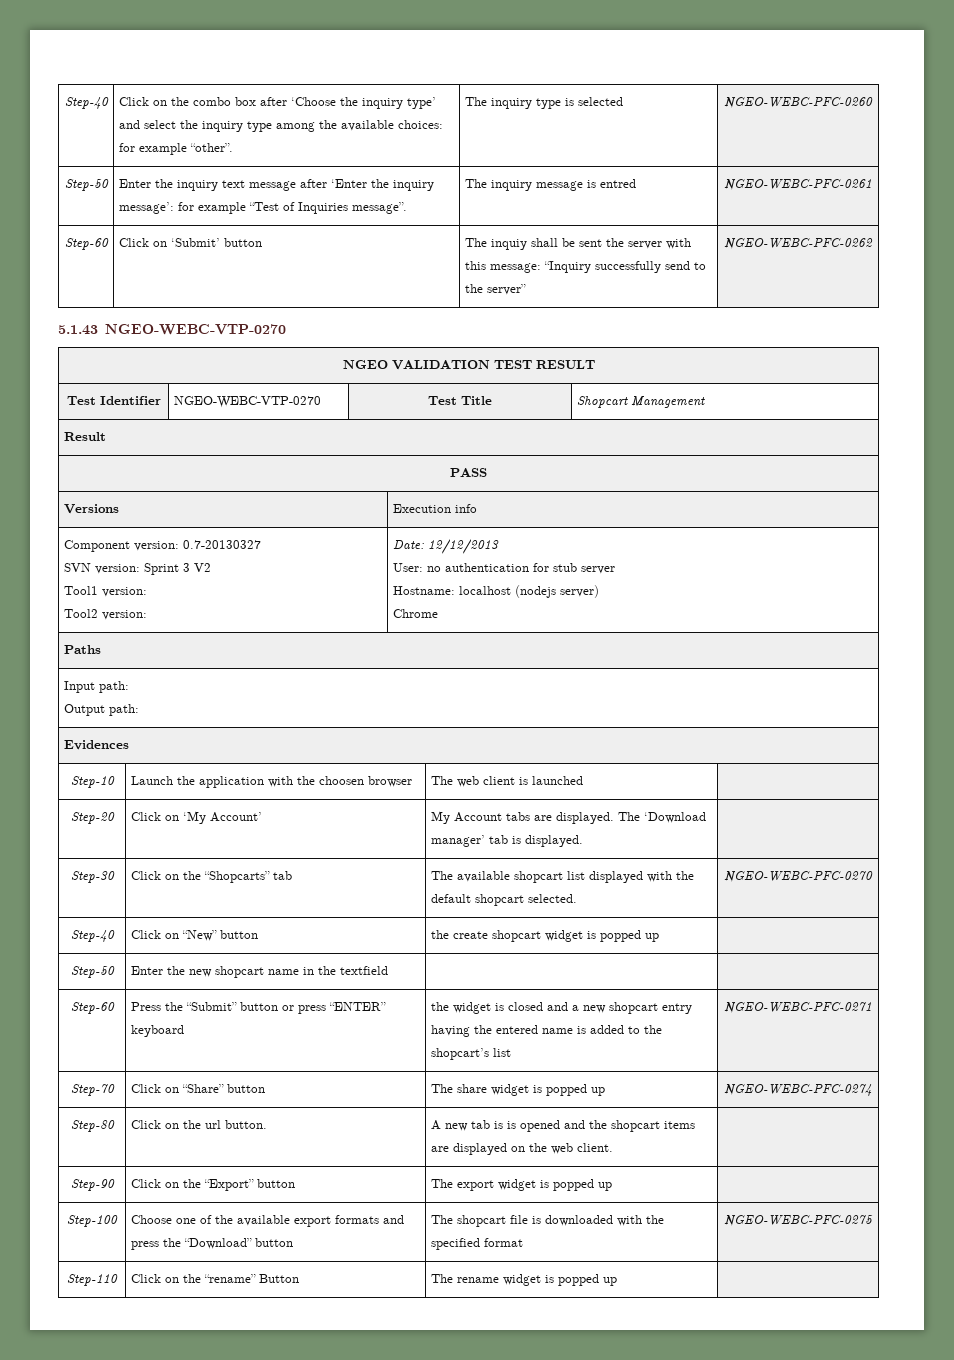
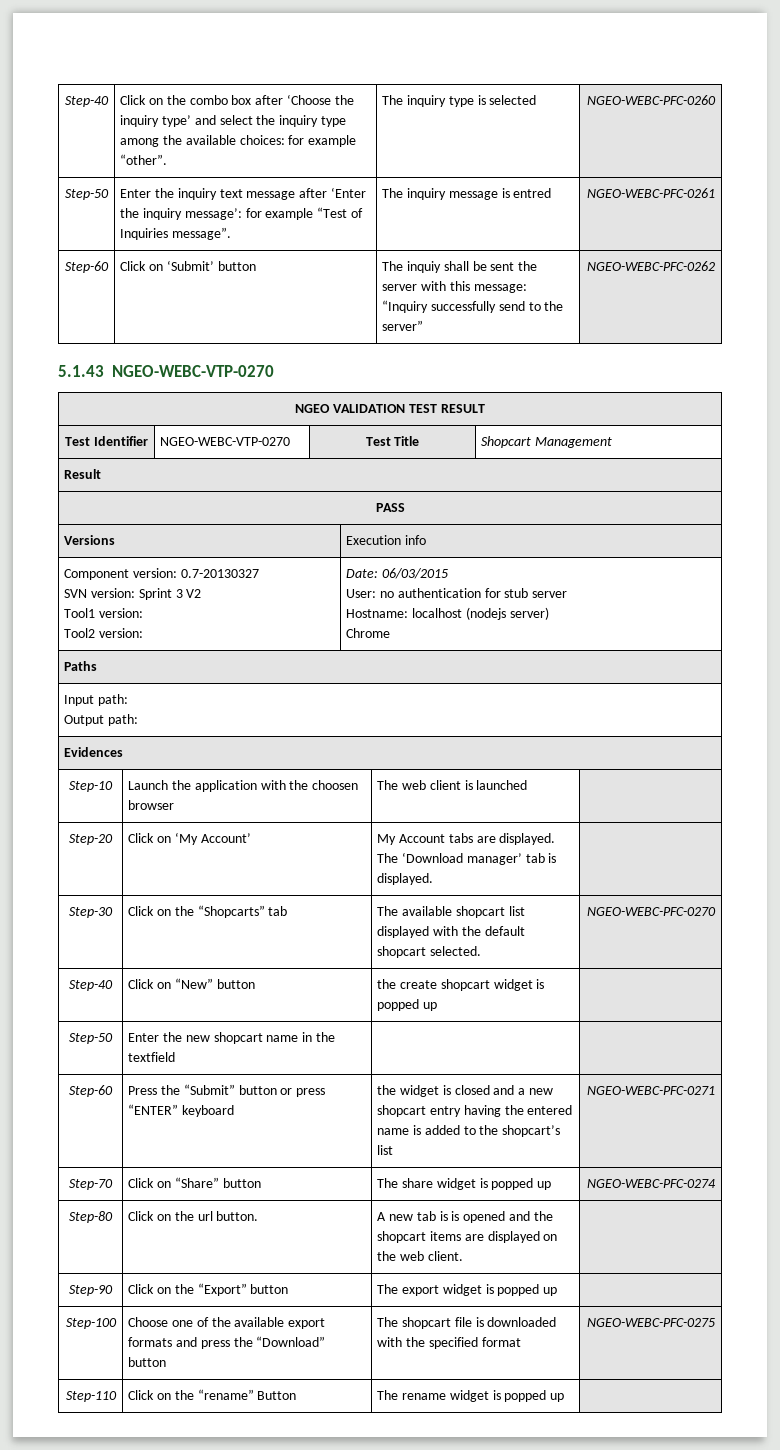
[427,539,499,554] 12/12/2013 -> [382,568,449,579] 06/03/2015

